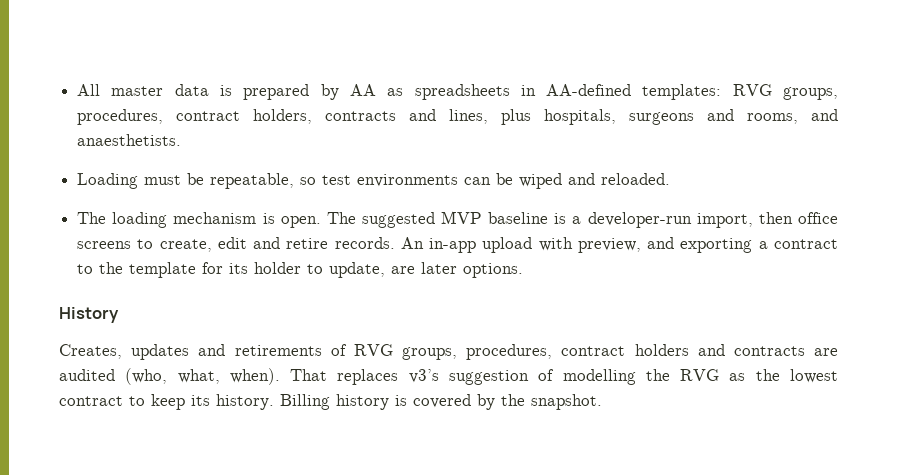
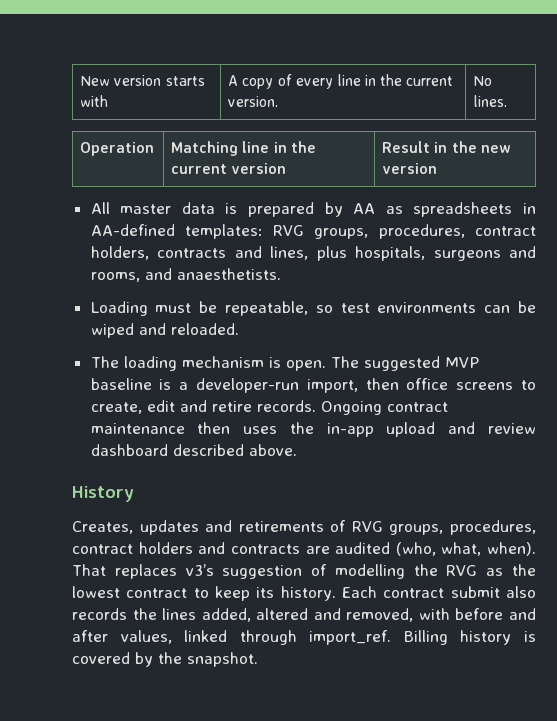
(77, 90) none -> [80,75,205,86] [80,95,109,107] [228,74,454,89] [228,96,279,107] [473,76,493,86] [473,95,508,107] [80,142,155,156] [171,141,316,156] [171,163,287,174] [382,141,511,153] [382,163,438,174] New version starts with | A copy of every line in the current version. | No lines. // Operation | Matching line in the current version | Result in the new version //
[400,237,838,253] [77,262,524,278] An in-app upload with preview, and exporting a contract to the template for its holder to update, are later options. -> [320,401,448,415] [90,422,536,437] [90,444,297,456] Ongoing contract maintenance then uses the in-app upload and review dashboard described above.
(274, 402) none -> [342,586,536,598] [72,608,536,622] [72,630,392,645] Each contract submit also records the lines added, altered and removed, with before and after values, linked through import_ref.

